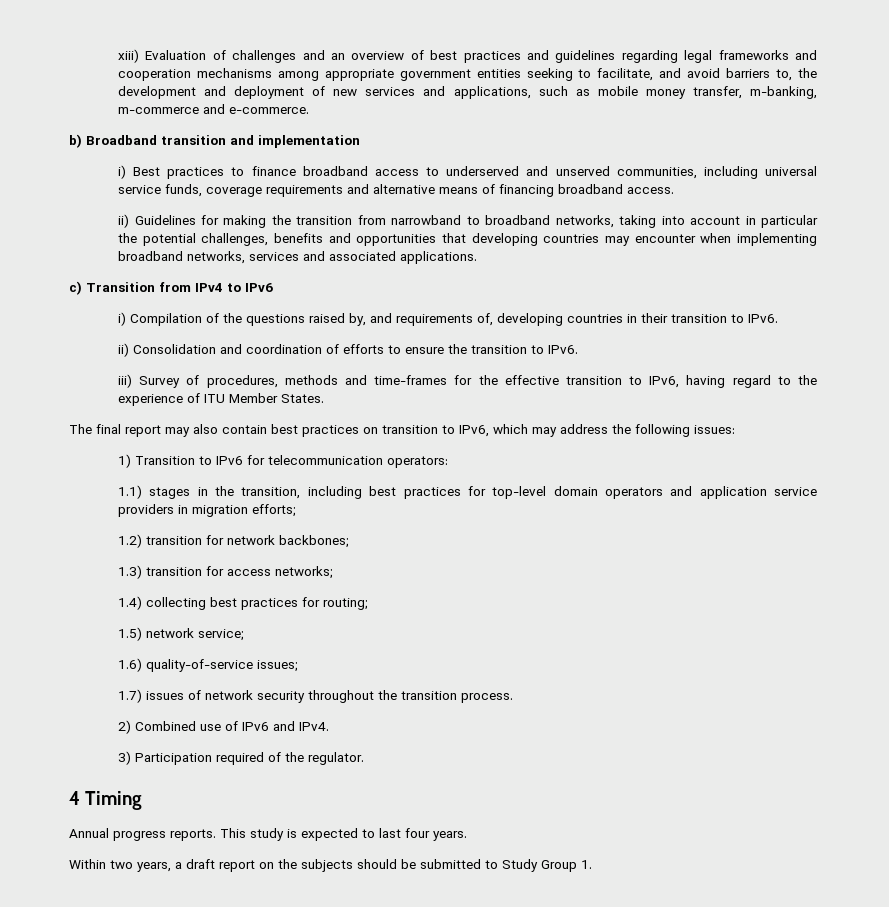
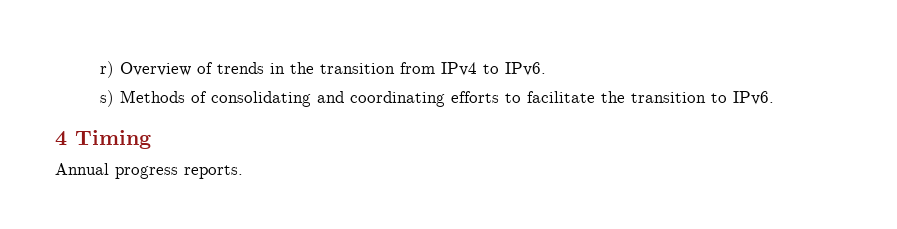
[118,49,817,63] [118,68,818,81] [118,86,817,99] [118,104,310,114] [69,134,360,148] [118,165,817,179] [118,184,675,197] [118,214,818,228] [118,233,817,246] [118,251,478,264] [69,281,273,295] [118,312,779,326] [118,343,340,357] xiii) Evaluation of challenges and an overview of best practices and guidelines regarding legal frameworks and cooperation mechanisms among appropriate government entities seeking to facilitate, and avoid barriers to, the development and deployment of new services and applications, such as mobile money transfer, m-banking, m-commerce and e-commerce. // b) Broadband transition and implementation // i) Best practices to finance broadband access to underserved and unserved communities, including universal service funds, coverage requirements and alternative means of financing broadband access. // ii) Guidelines for making the transition from narrowband to broadband networks, taking into account in particular the potential challenges, benefits and opportunities that developing countries may encounter when implementing broadband networks, services and associated applications. // c) Transition from IPv4 to IPv6 // i) Compilation of the questions raised by, and requirements of, developing countries in their transition to IPv6. // ii) Consolidation and coordination of -> [100,61,547,78] [100,90,446,107] r) Overview of trends in the transition from IPv4 to IPv6. // s) Methods of consolidating and coordinating
[405,347,445,354] ensure -> [527,91,596,103] facilitate
[118,374,817,388] [118,393,325,406] [69,424,735,437] [118,454,449,468] [118,485,818,499] [118,504,297,517] [118,534,350,548] [118,565,334,579] [118,596,369,610] [118,627,245,641] [118,658,299,672] [118,689,514,703] [118,720,330,734] [118,751,365,765] // iii) Survey of procedures, methods and time-frames for the effective transition to IPv6, having regard to the experience of ITU Member States. // The final report may also contain best practices on transition to IPv6, which may address the following issues: // 1) Transition to IPv6 for telecommunication operators: // 1.1) stages in the transition, including best practices for top-level domain operators and application service providers in migration efforts; // 1.2) transition for network backbones; // 1.3) transition for access networks; // 1.4) collecting best practices for routing; // 1.5) network service; // 1.6) quality-of-service issues; // 1.7) issues of network security throughout the transition process. // 2) Combined use of IPv6 and IPv4. // 3) Participation required of the regulator. -> (775, 98) none
[220,828,467,841] [69,859,592,872] This study is expected to last four years. // Within two years, a draft report on the subjects should be submitted to Study Group 1. -> (243, 172) none

